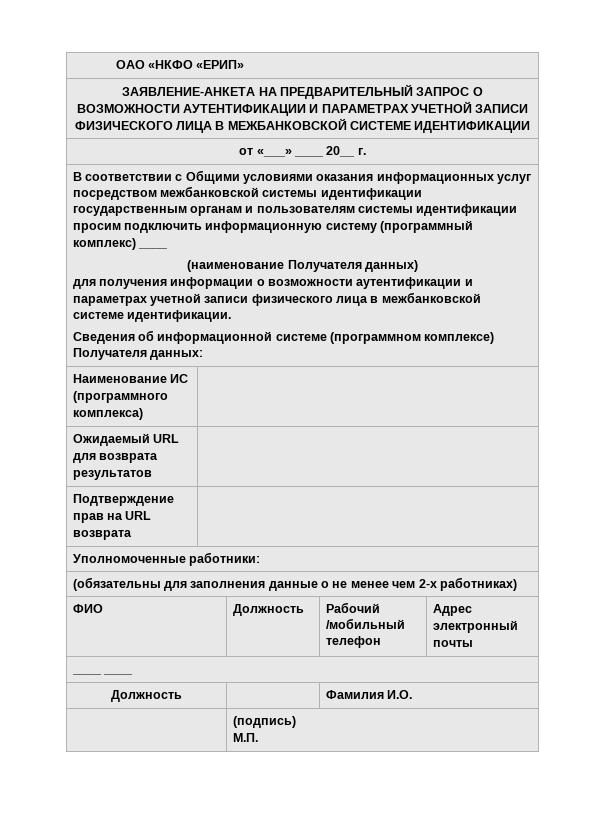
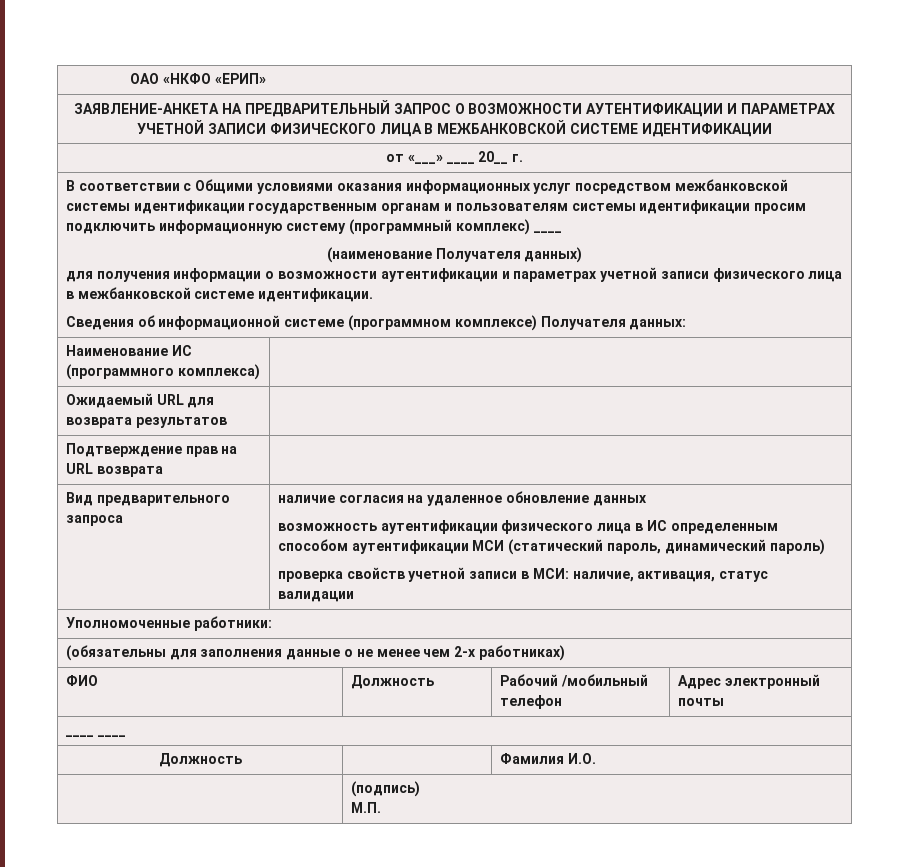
(132, 535) none -> [65,492,230,506] [65,515,123,526] [277,491,647,506] [277,520,778,534] [277,539,825,555] [277,567,769,582] [277,591,354,602] // Вид предварительного запроса | наличие согласия на удаленное обновление данных // возможность аутентификации физического лица в ИС определенным способом аутентификации МСИ (статический пароль, динамический пароль) // проверка свойств учетной записи в МСИ: наличие, активация, статус валидации

